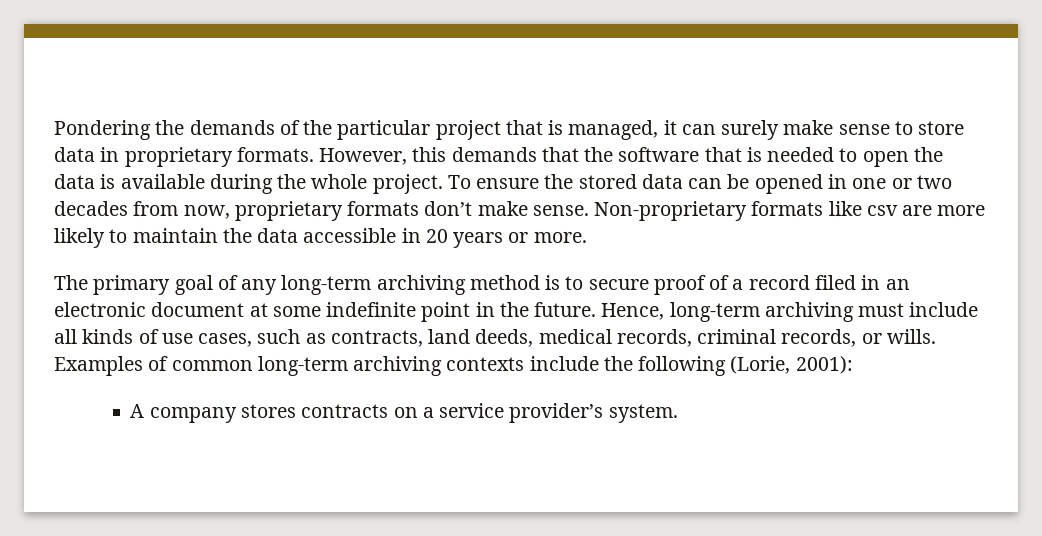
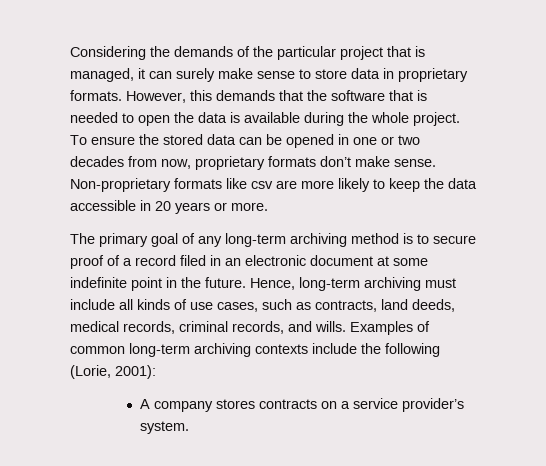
[54,120,151,140] Pondering -> [70,46,146,60] Considering
[132,228,218,243] maintain -> [389,178,420,192] keep
[861,333,882,344] or -> [288,321,312,332] and

